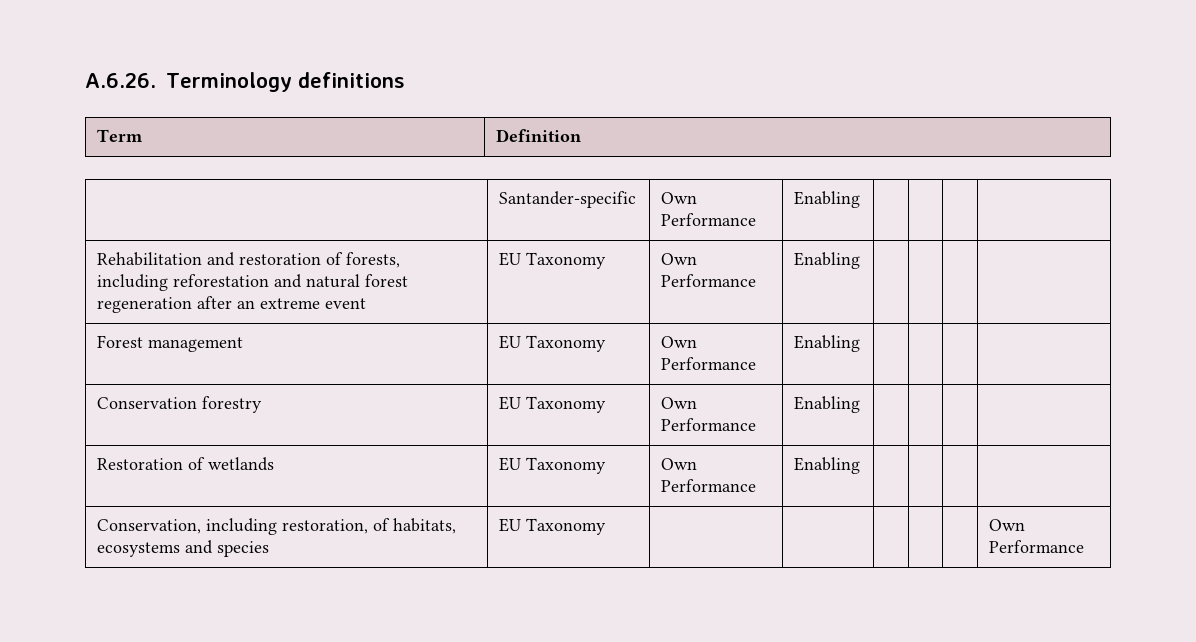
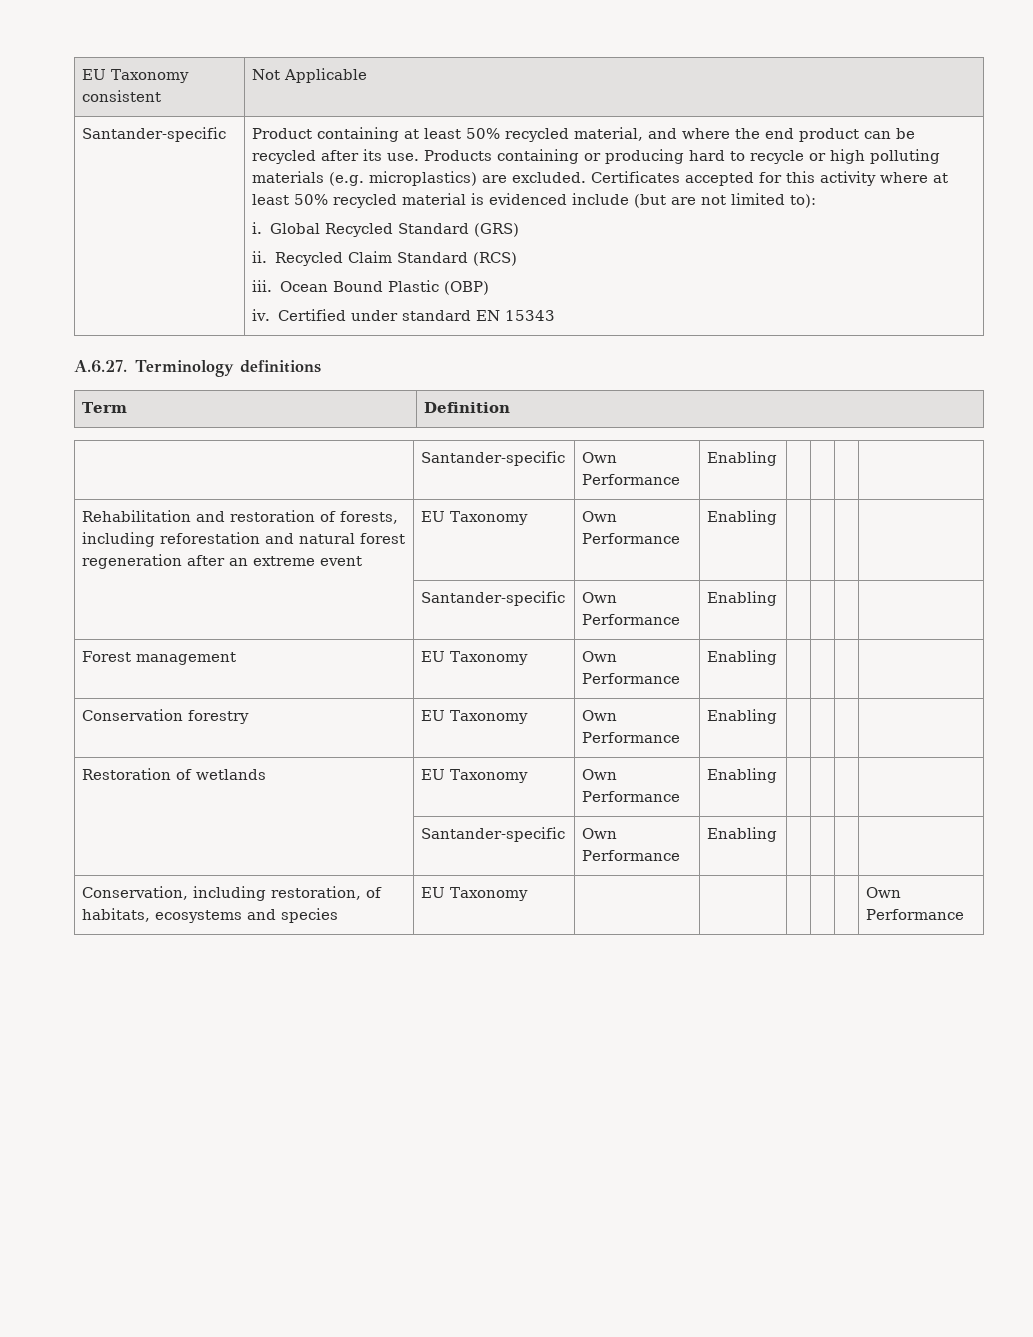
[85,73,156,88] A.6.26. -> [82,69,190,83] [82,90,162,102] [252,68,368,83] [82,127,227,142] [252,127,916,142] [252,149,941,164] [252,171,949,186] [252,193,817,208] [252,222,519,237] [252,251,517,266] [252,280,489,295] [252,309,555,321] [74,360,127,373] EU Taxonomy consistent | Not Applicable // Santander-specific | Product containing at least 50% recycled material, and where the end product can be recycled after its use. Products containing or producing hard to recycle or high polluting materials (e.g. microplastics) are excluded. Certificates accepted for this activity where at least 50% recycled material is evidenced include (but are not limited to): // i. Global Recycled Standard (GRS) // ii. Recycled Claim Standard (RCS) // iii. Ocean Bound Plastic (OBP) // iv. Certified under standard EN 15343 // A.6.27.
(861, 260) none -> [421,591,566,606] [582,592,618,603] [582,614,681,625] [707,591,778,606] // | Santander-specific | Own Performance | Enabling | | | |
(861, 465) none -> [421,827,566,842] [582,828,618,839] [582,850,681,861] [707,827,778,842] // | Santander-specific | Own Performance | Enabling | | | |

